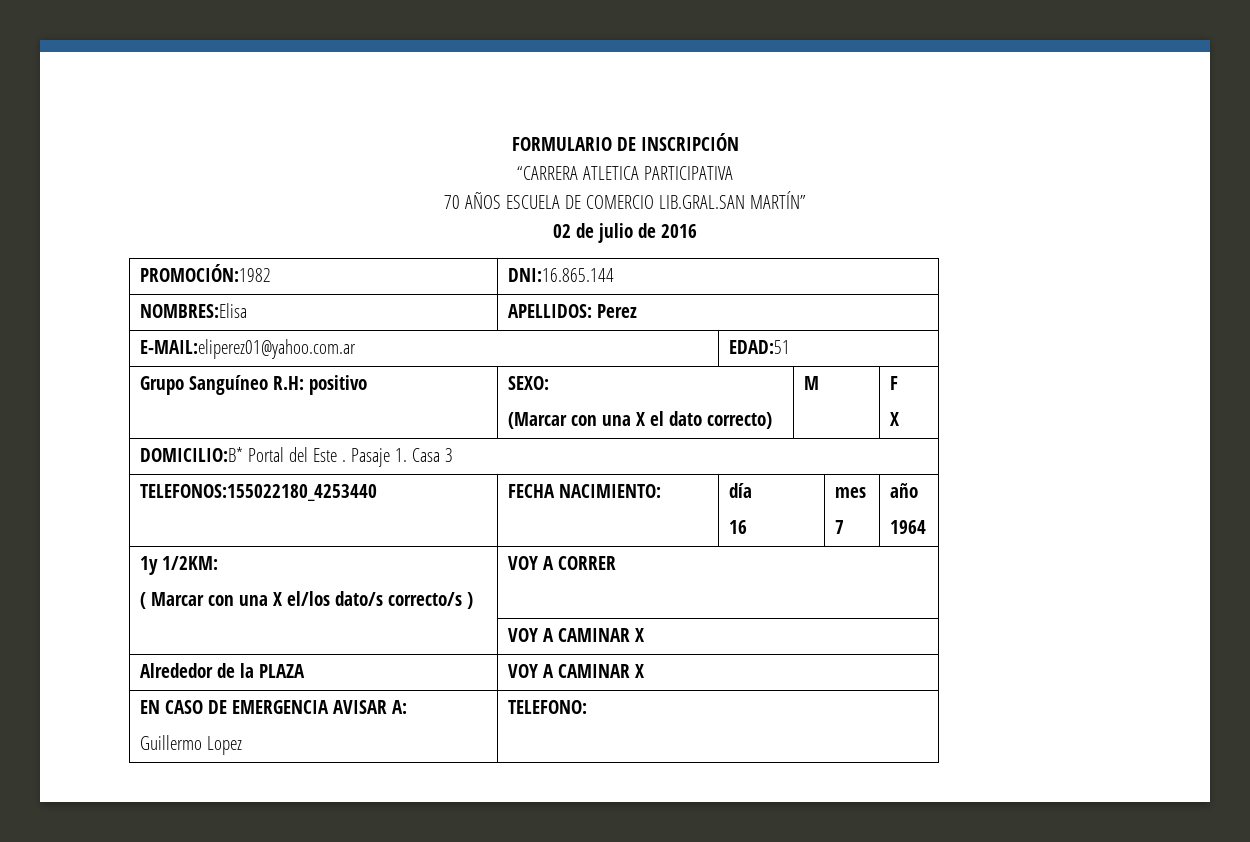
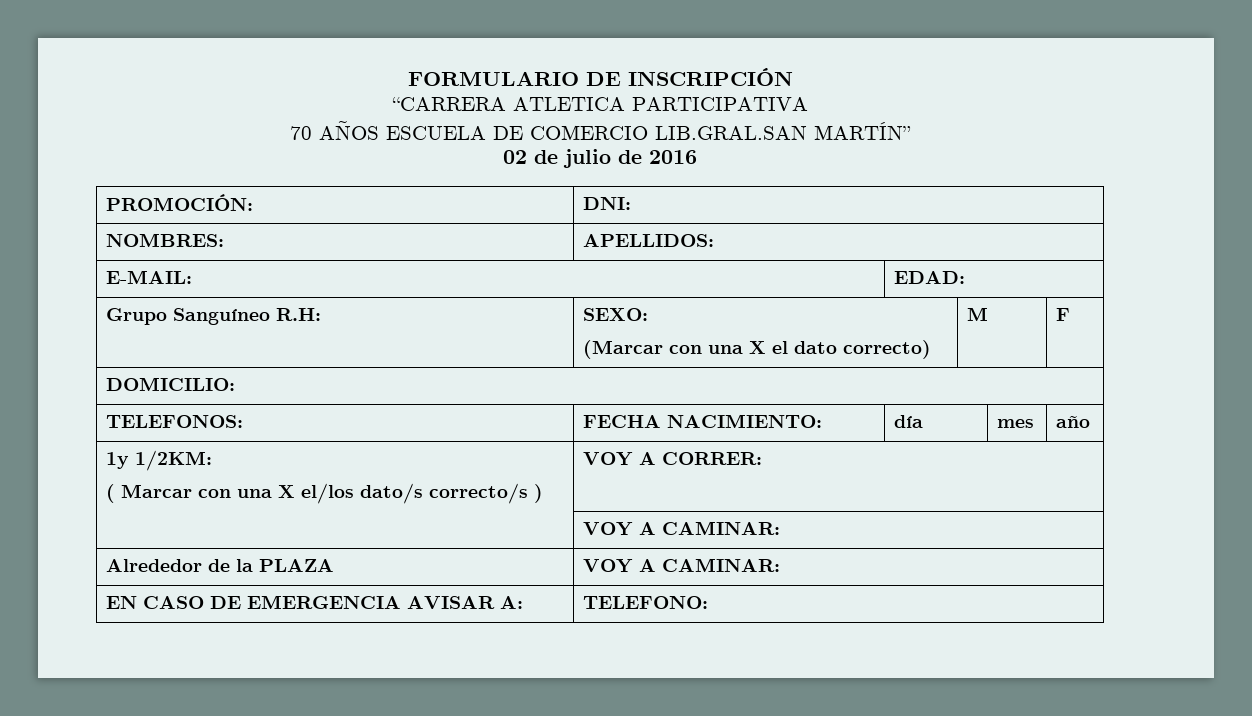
[140,264,272,282] [508,268,615,282] [140,303,248,318] [508,304,638,318] [140,339,357,359] [729,340,791,354] PROMOCIÓN:1982 | DNI:16.865.144 // NOMBRES:Elisa | APELLIDOS: Perez // E-MAIL:eliperez01@yahoo.com.ar | EDAD:51 -> [105,194,253,211] [582,197,631,210] [105,233,224,247] [582,234,714,247] [105,270,192,284] [893,271,965,284] PROMOCIÓN: | DNI: // NOMBRES: | APELLIDOS: // E-MAIL: | EDAD:
[309,375,368,395] positivo -> (321, 314) none
[890,412,900,426] [140,447,454,467] [140,484,378,501] // X // DOMICILIO:B* Portal del Este . Pasaje 1. Casa 3 // TELEFONOS:155022180_4253440 -> [105,377,235,391] [105,415,243,428] // DOMICILIO: // TELEFONOS:
[729,520,748,534] // 16 -> (923, 421) none
[835,520,845,534] // 7 -> (1034, 423) none
[890,520,927,534] // 1964 -> (1090, 422) none
[558,556,617,570] [508,628,645,642] CORRER // | VOY A CAMINAR X -> [661,452,762,465] [582,521,780,536] CORRER: // | VOY A CAMINAR:
[558,664,645,678] CAMINAR X -> [661,558,780,572] CAMINAR:
[140,735,243,755] // Guillermo Lopez -> (523, 602) none

